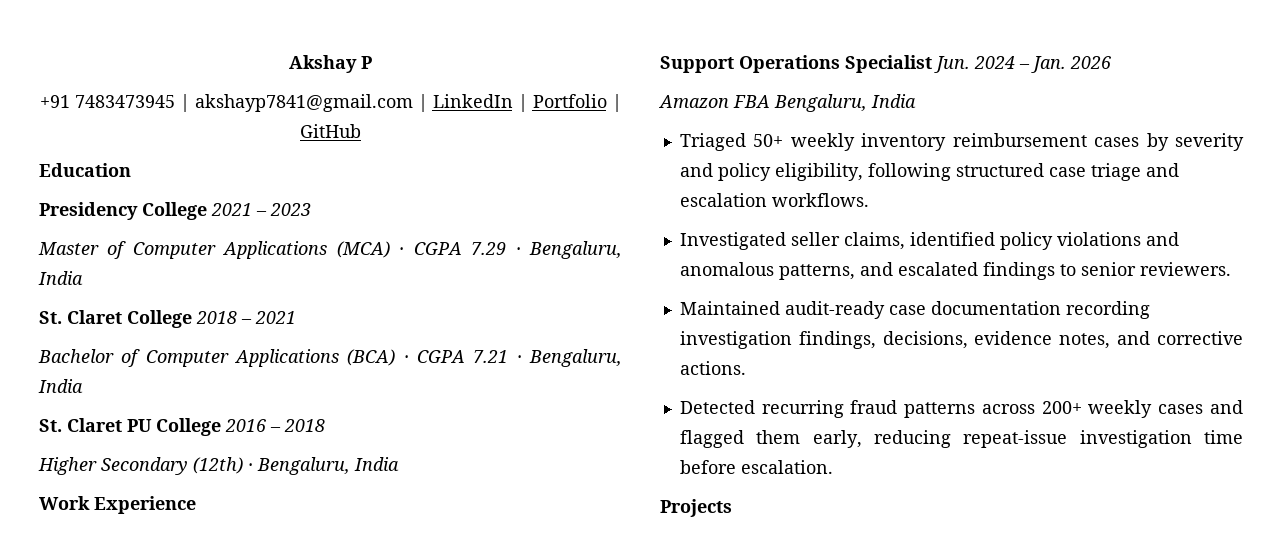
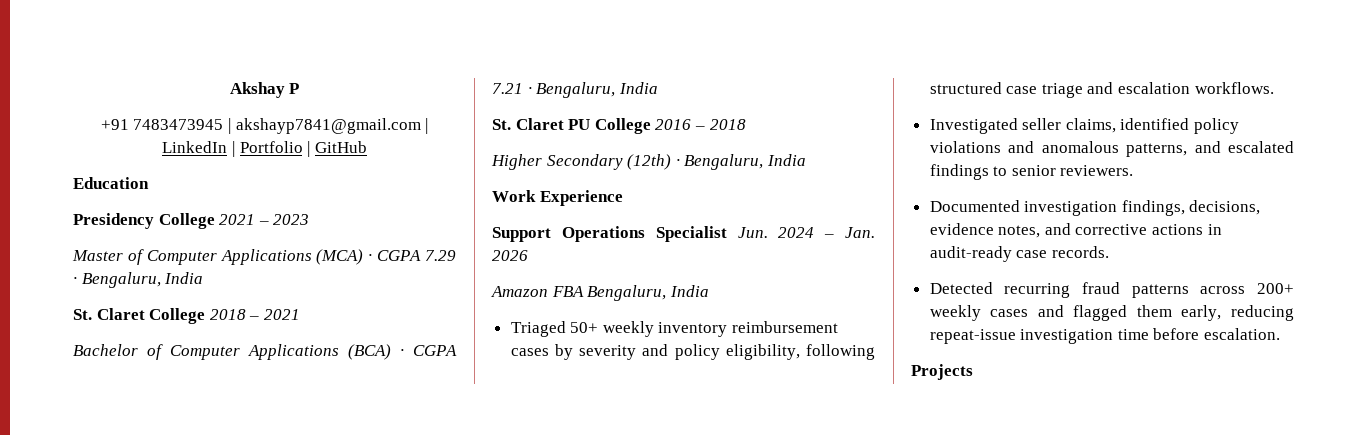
[679,301,1150,319] Maintained audit-ready case documentation recording -> [929,200,1020,212] Documented
[679,361,746,375] actions. -> [1152,224,1222,235] [929,246,1109,262] actions in audit-ready case records.

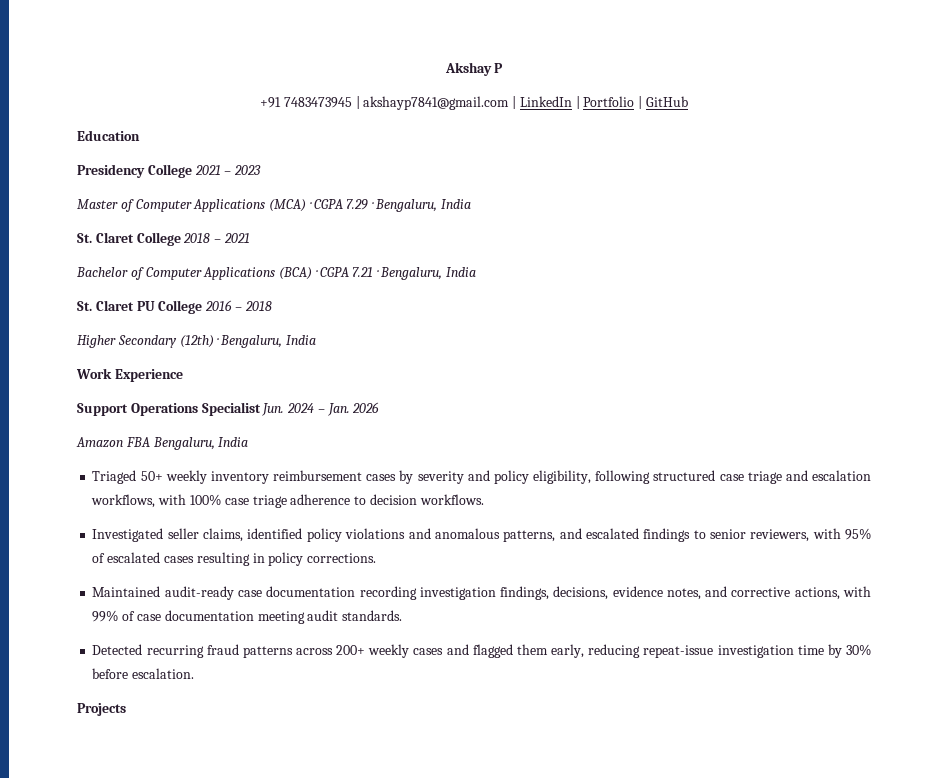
(1191, 88) none -> [91,494,417,508] workflows, with 100% case triage adherence to decision
[1060,165,1134,176] [929,200,1020,212] reviewers. // Documented -> [750,528,872,542] [92,552,377,566] [92,586,417,600] reviewers, with 95% of escalated cases resulting in policy corrections. // Maintained audit-ready case documentation recording
[1152,224,1222,235] [929,246,1109,262] actions in audit-ready case records. -> [794,586,871,600] [92,610,403,624] actions, with 99% of case documentation meeting audit standards.
(1149, 334) none -> [827,644,871,658] by 30%

